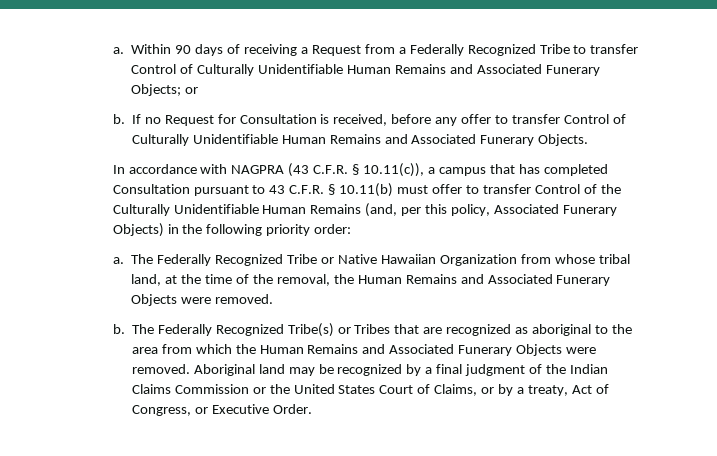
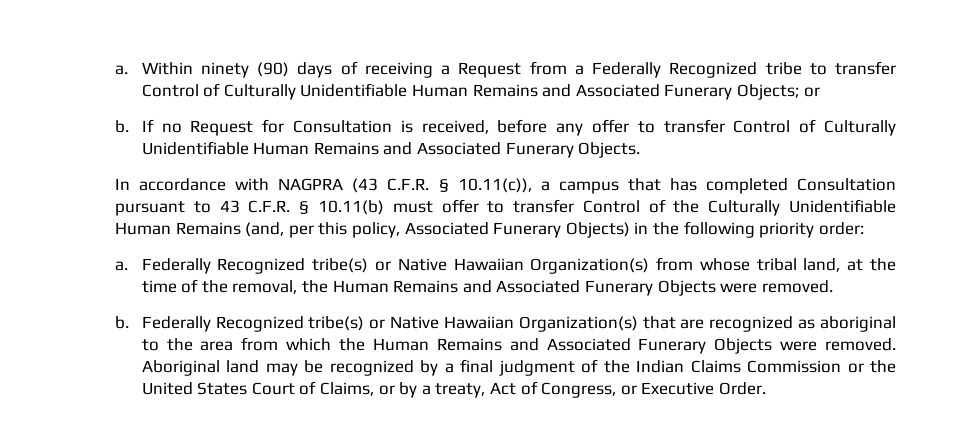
[175,45,192,54] 90 -> [200,62,290,78] ninety (90)
[539,44,570,54] Tribe -> [765,62,802,75] tribe
[131,254,517,266] The Federally Recognized Tribe or Native Hawaiian Organization -> [141,258,650,274] Federally Recognized tribe(s) or Native Hawaiian Organization(s)
[131,323,391,337] The Federally Recognized Tribe(s) or Tribes -> [141,316,638,332] Federally Recognized tribe(s) or Native Hawaiian Organization(s)

